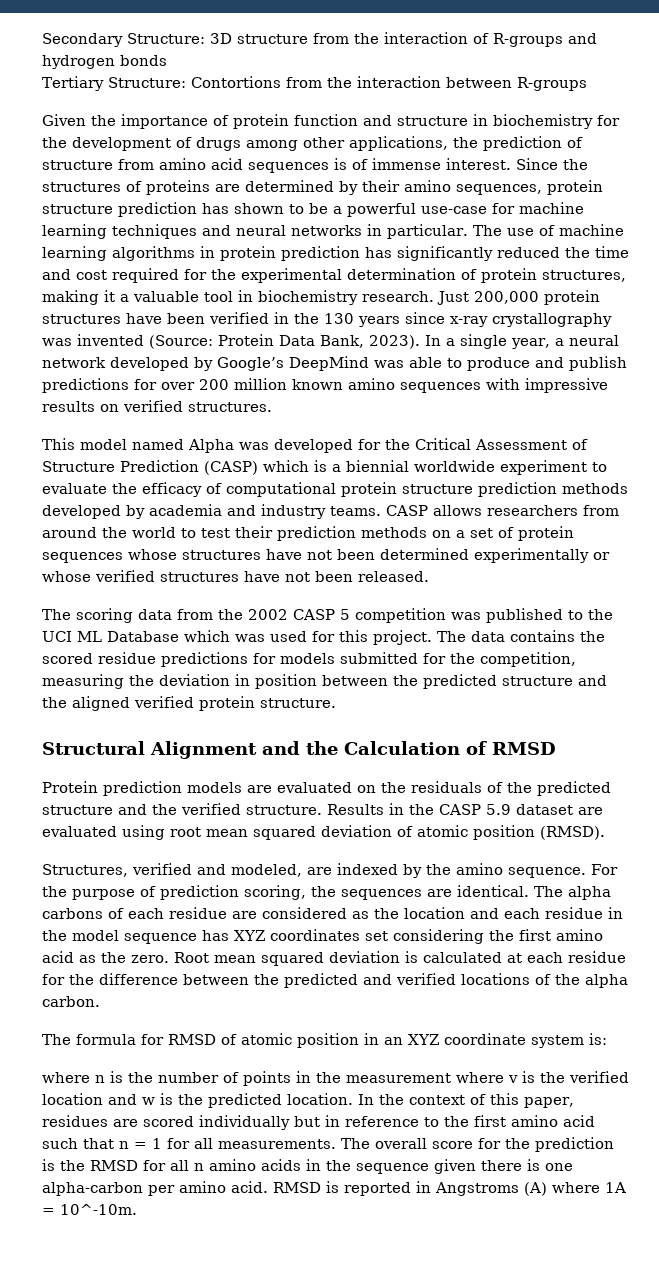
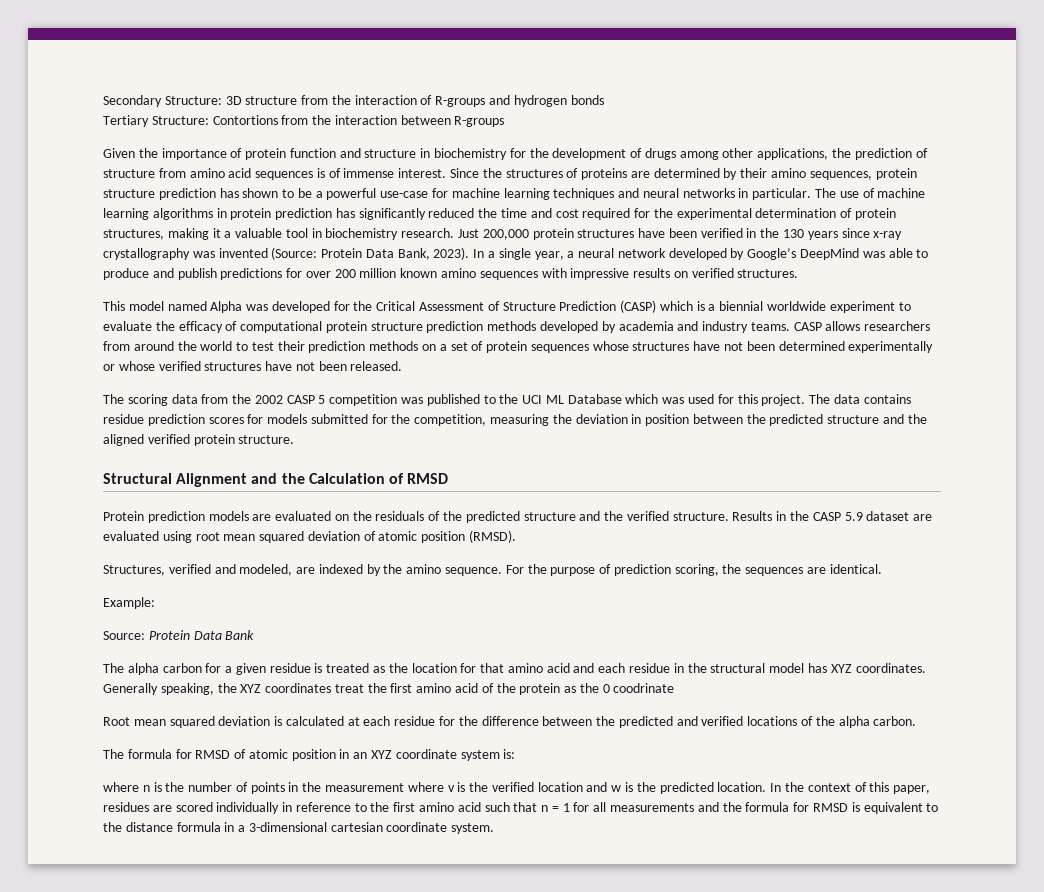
[580,631,605,642] [42,652,248,667] the scored residue predictions -> [103,414,244,426] residue prediction scores
[534,886,611,900] [42,907,465,919] The alpha carbons of each residue are considered as the location -> [103,597,155,609] [103,630,255,640] [103,663,570,675] // Example: // Source: Protein Data Bank // The alpha carbon for a given residue is treated as the location for that amino acid
[72,929,603,944] [42,951,169,963] model sequence has XYZ coordinates set considering the first amino acid as the zero. -> [710,663,926,673] [103,683,675,695] structural model has XYZ coordinates. Generally speaking, the XYZ coordinates treat the first amino acid of the protein as the 0 coodrinate //
[294,1116,320,1127] but -> (280, 808) none
[218,1137,614,1152] [42,1159,573,1174] [42,1181,626,1196] [42,1204,137,1215] measurements. The overall score for the prediction is the RMSD for all n amino acids in the sequence given there is one alpha-carbon per amino acid. RMSD is reported in Angstroms (A) where 1A = 10^-10m. -> [610,802,939,814] [103,822,495,834] measurements and the formula for RMSD is equivalent to the distance formula in a 3-dimensional cartesian coordinate system.

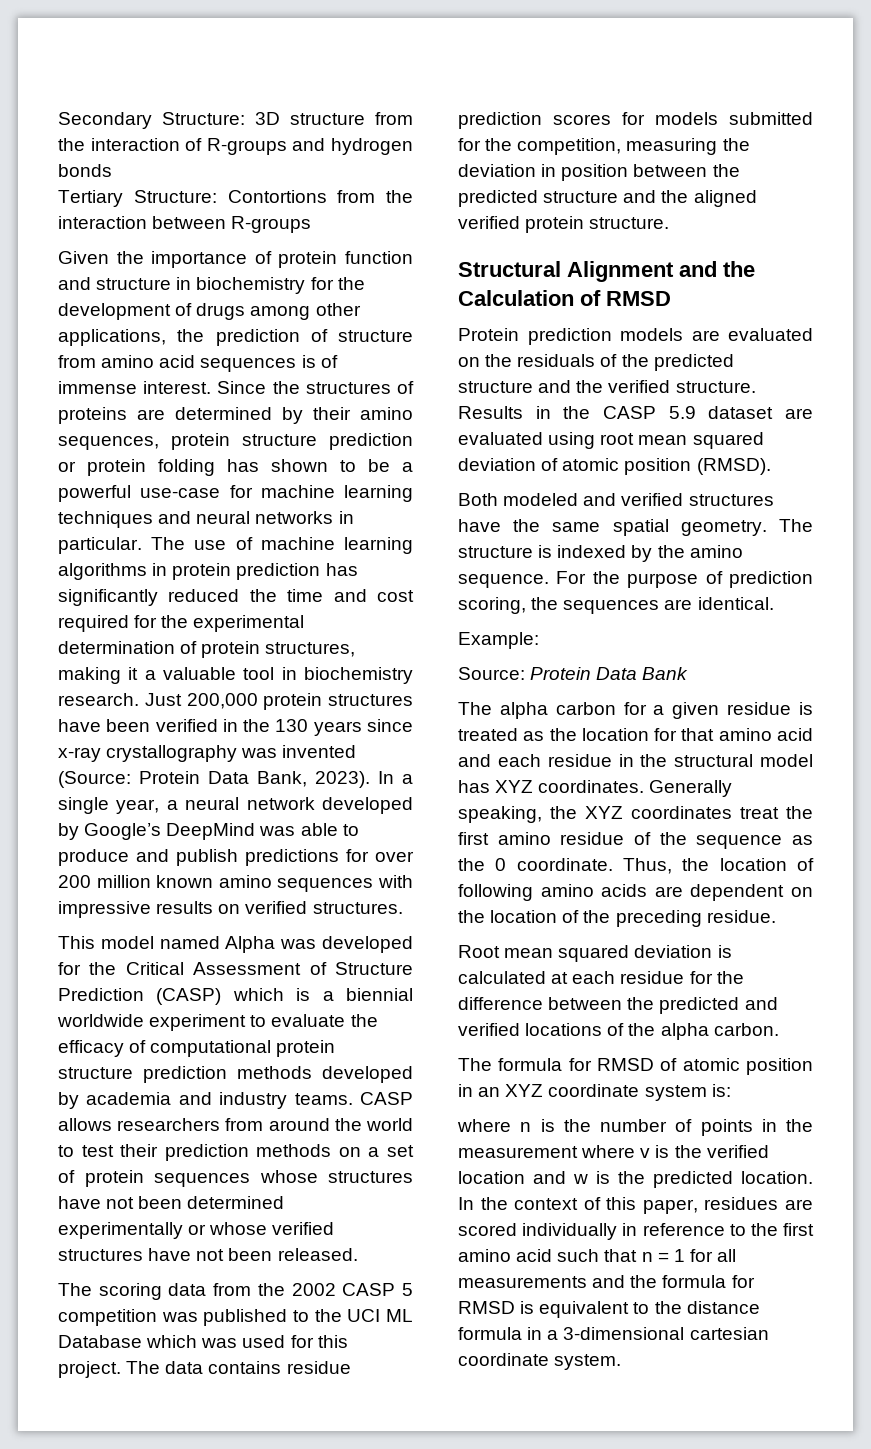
(216, 194) none -> [58,459,215,476] or protein folding
[103,564,316,576] Structures, verified and modeled, are -> [458,493,774,506] [458,519,813,536] [458,545,553,558] Both modeled and verified structures have the same spatial geometry. The structure is
[455,683,561,695] acid of the protein -> [560,832,783,849] residue of the sequence
[613,683,675,693] coodrinate -> [516,858,814,874] [458,884,813,901] [458,910,776,927] coordinate. Thus, the location of following amino acids are dependent on the location of the preceding residue.

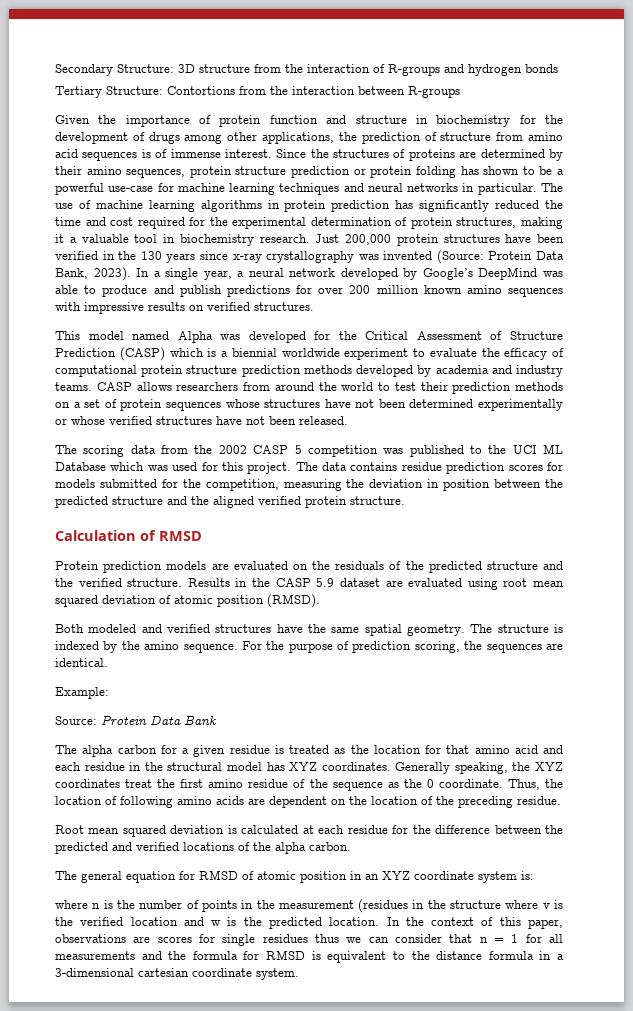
[458,261,755,282] Structural Alignment and the -> (405, 500) none
[498,1058,563,1071] formula -> [81,871,176,883] general equation
(578, 1152) none -> [358,899,502,913] (residues in the structure
[704,1197,813,1210] [458,1223,815,1240] [458,1249,600,1262] residues are scored individually in reference to the first amino acid such -> [55,934,442,946] observations are scores for single residues thus we can consider

